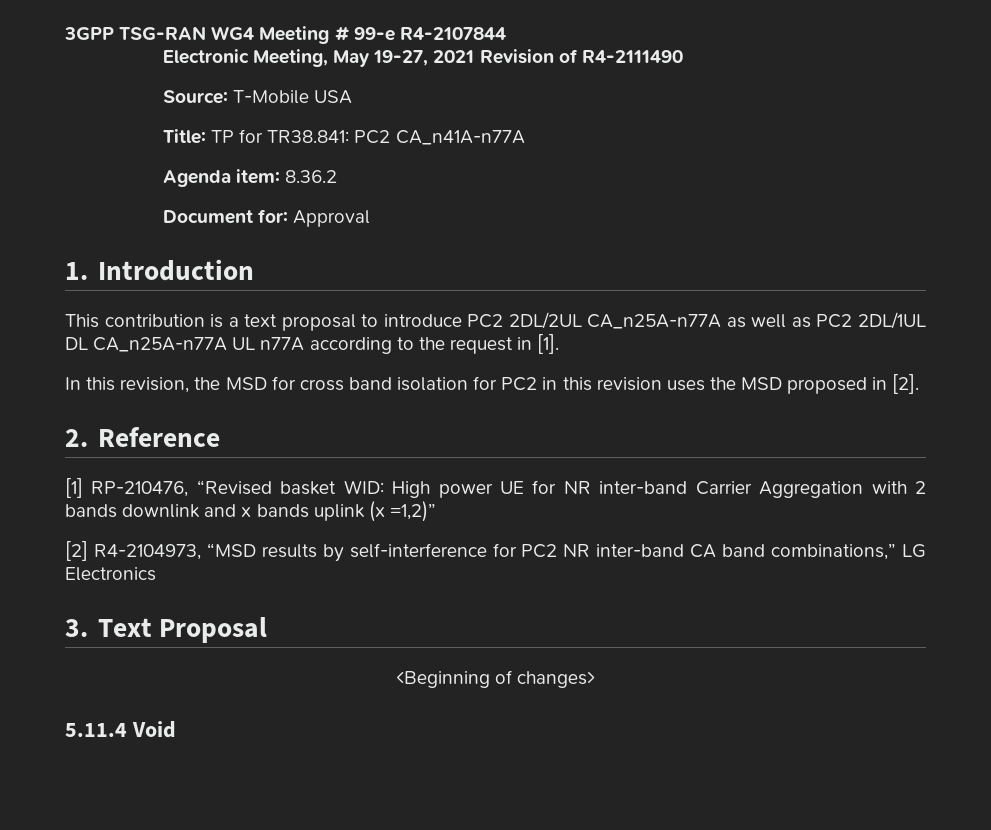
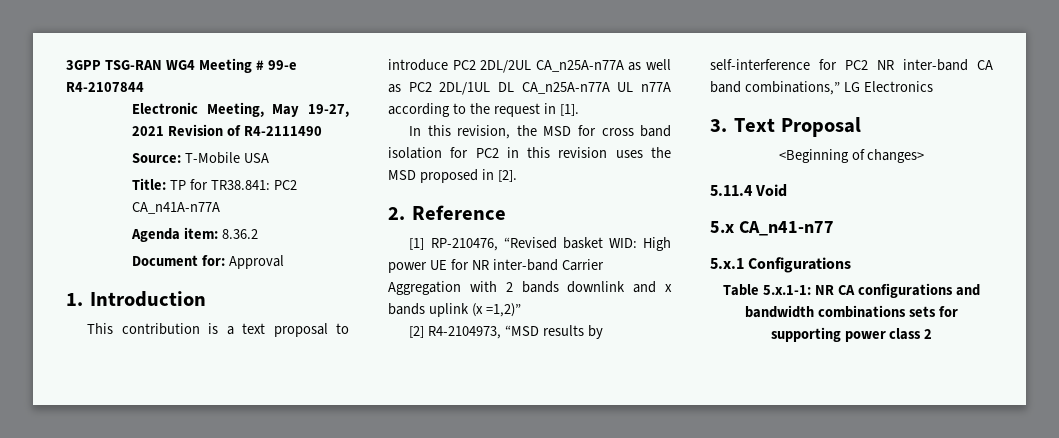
(176, 729) none -> [710,221,834,236] [710,257,852,273] [723,283,980,298] [745,305,958,318] [770,327,933,342] // 5.x CA_n41-n77 // 5.x.1 Configurations // Table 5.x.1-1: NR CA configurations and bandwidth combinations sets for supporting power class 2

